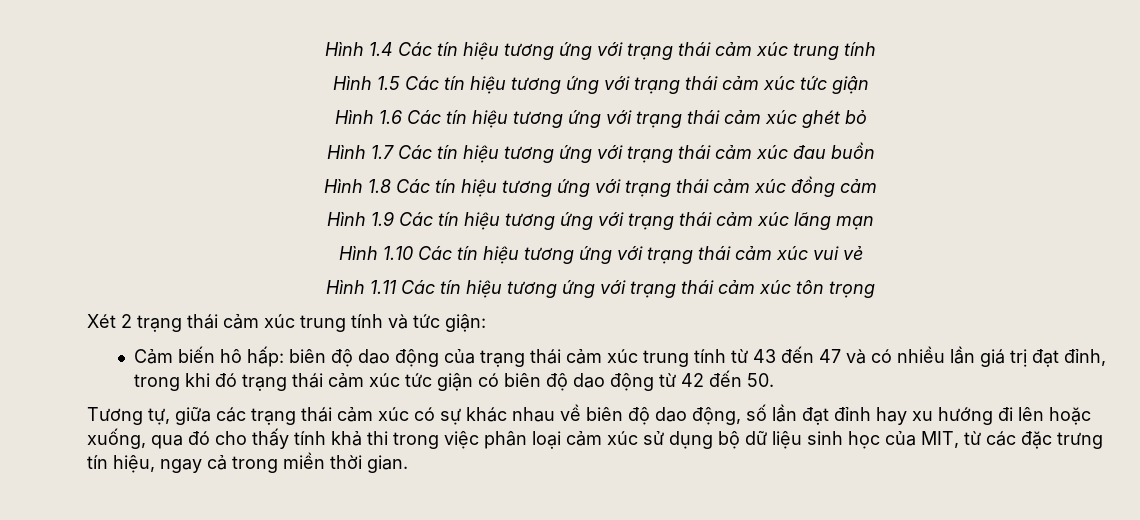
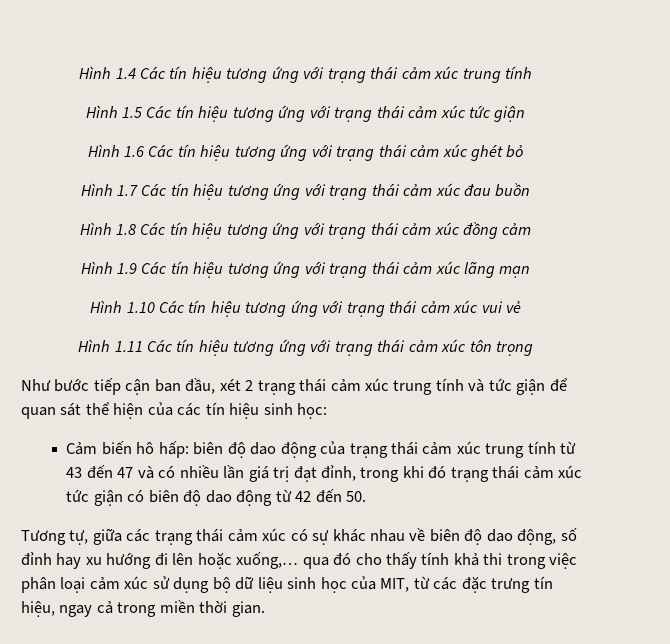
[87,314,116,328] Xét -> [21,378,241,395] Như bước tiếp cận ban đầu, xét
[445,314,486,332] giận: -> [516,378,567,395] [21,402,328,419] giận để quan sát thể hiện của các tín hiệu sinh học:
[772,404,829,425] lần đạt -> (577, 534) none
[87,428,146,449] xuống, -> [236,552,299,569] xuống,…

